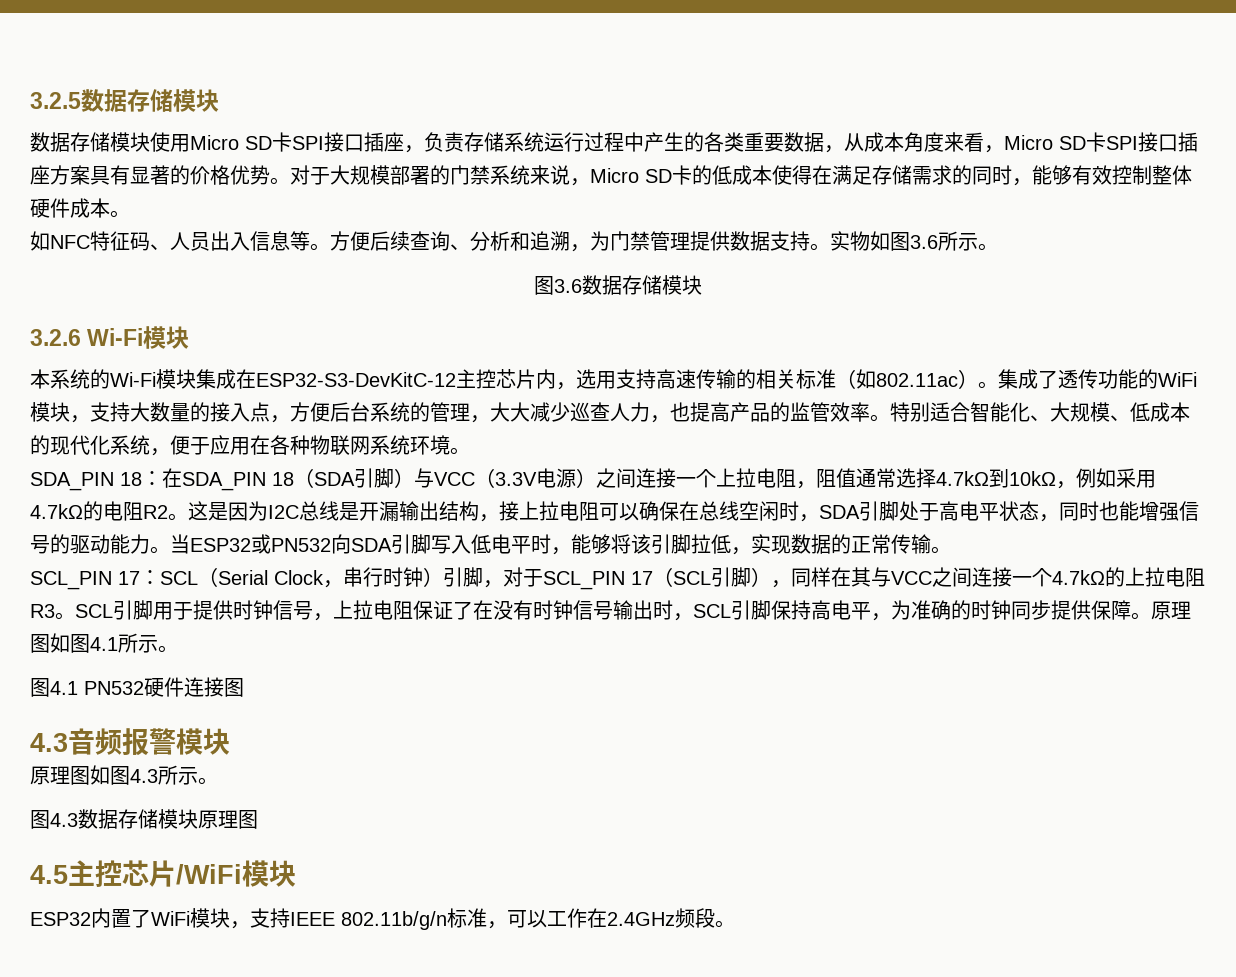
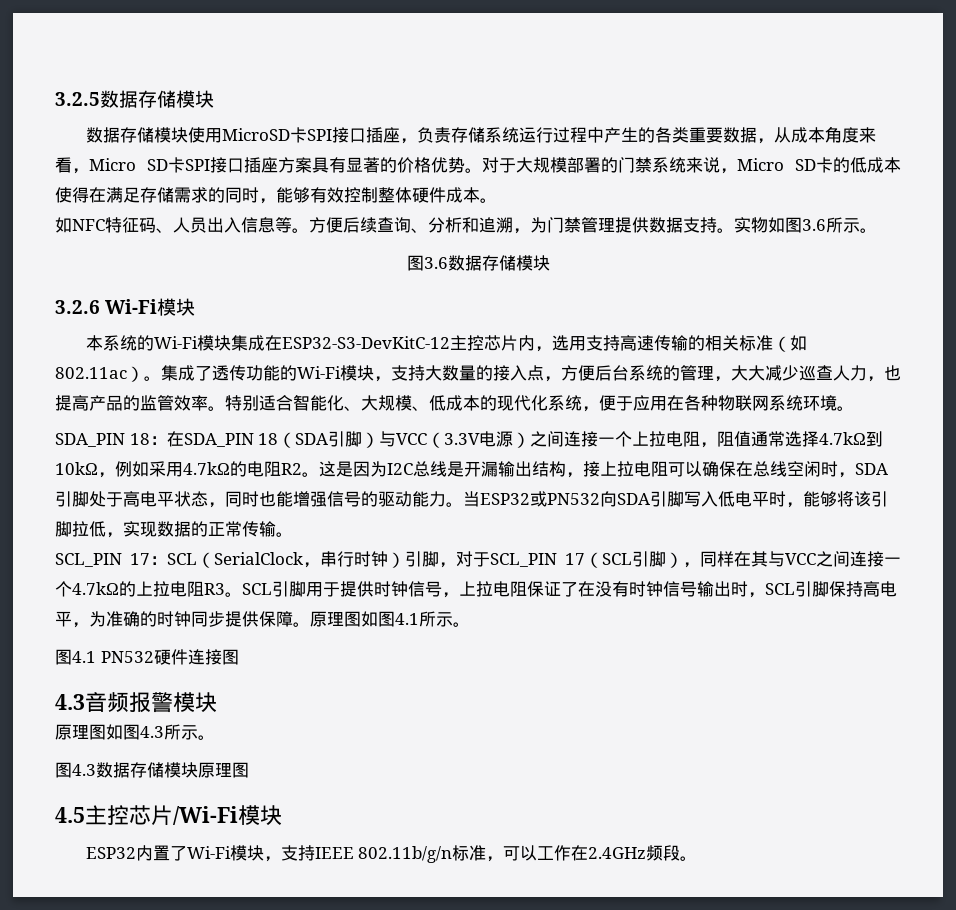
[190,135,272,150] Micro SD -> [221,128,290,141] MicroSD
[1158,372,1197,387] WiFi -> [297,366,341,379] Wi-Fi
[218,570,324,585] Serial Clock -> [214,552,303,565] SerialClock
[176,864,242,885] /WiFi -> [173,806,238,825] /Wi-Fi
[151,911,190,926] WiFi -> [186,846,231,859] Wi-Fi

